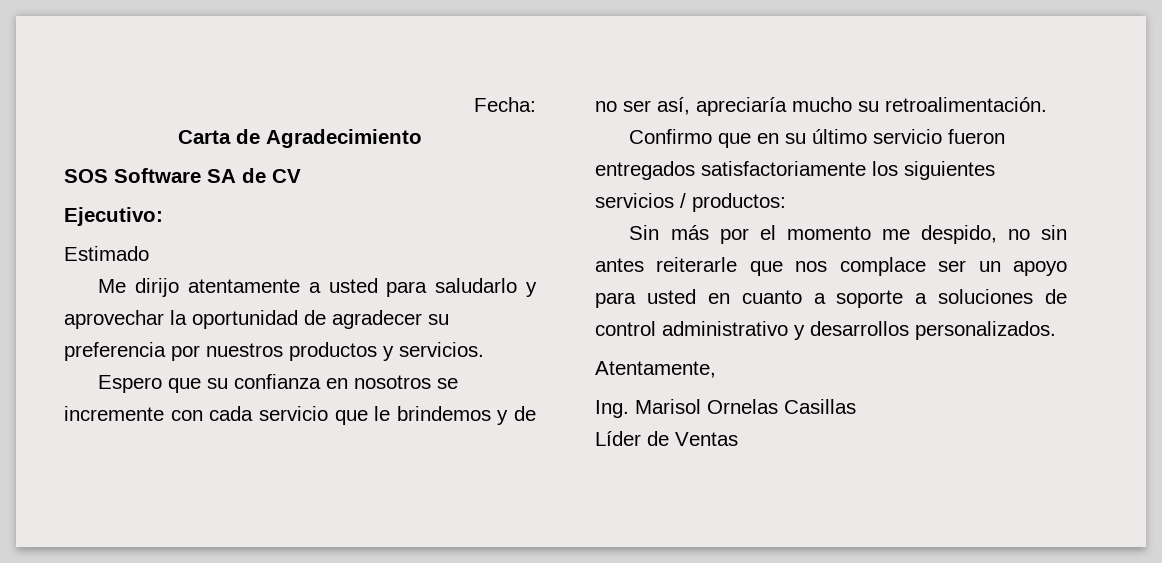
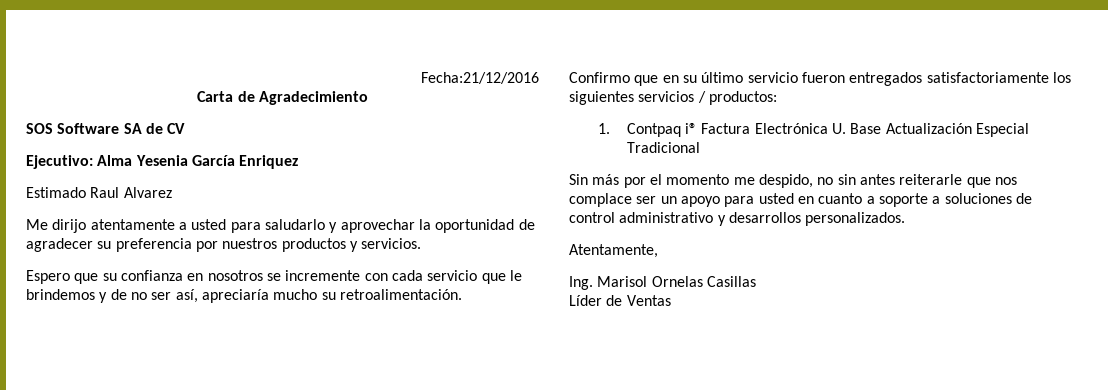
[474,97,536,112] Fecha: -> [421,72,539,84] Fecha:21/12/2016
(163, 216) none -> [97,155,299,169] Alma Yesenia García Enriquez
(149, 253) none -> [90,187,172,198] Raul Alvarez
(786, 202) none -> [597,123,1029,137] [626,142,700,153] // 1. Contpaq i® Factura Electrónica U. Base Actualización Especial Tradicional

